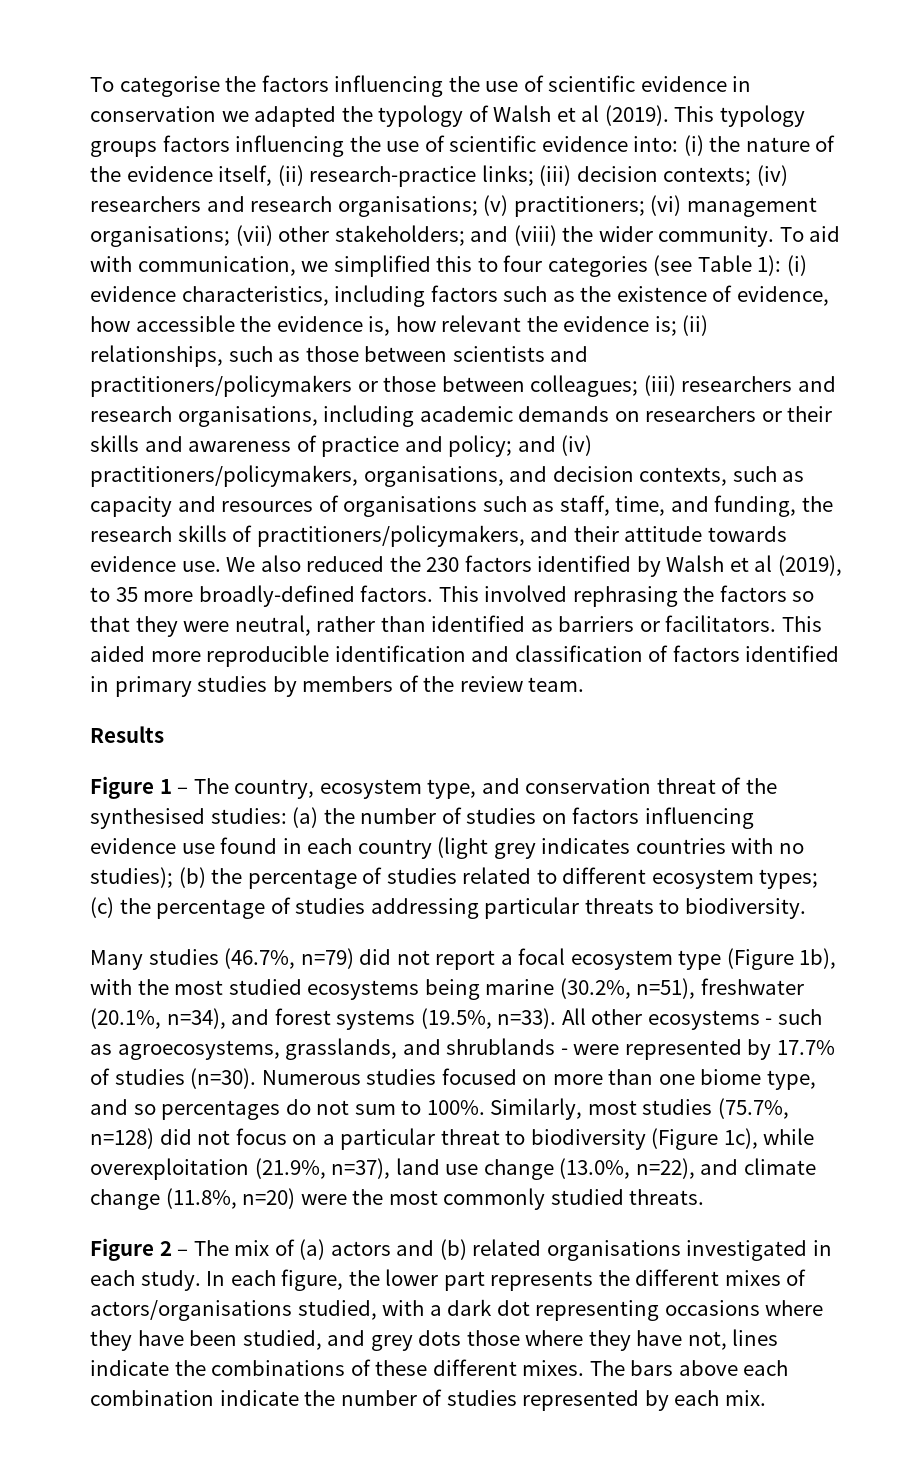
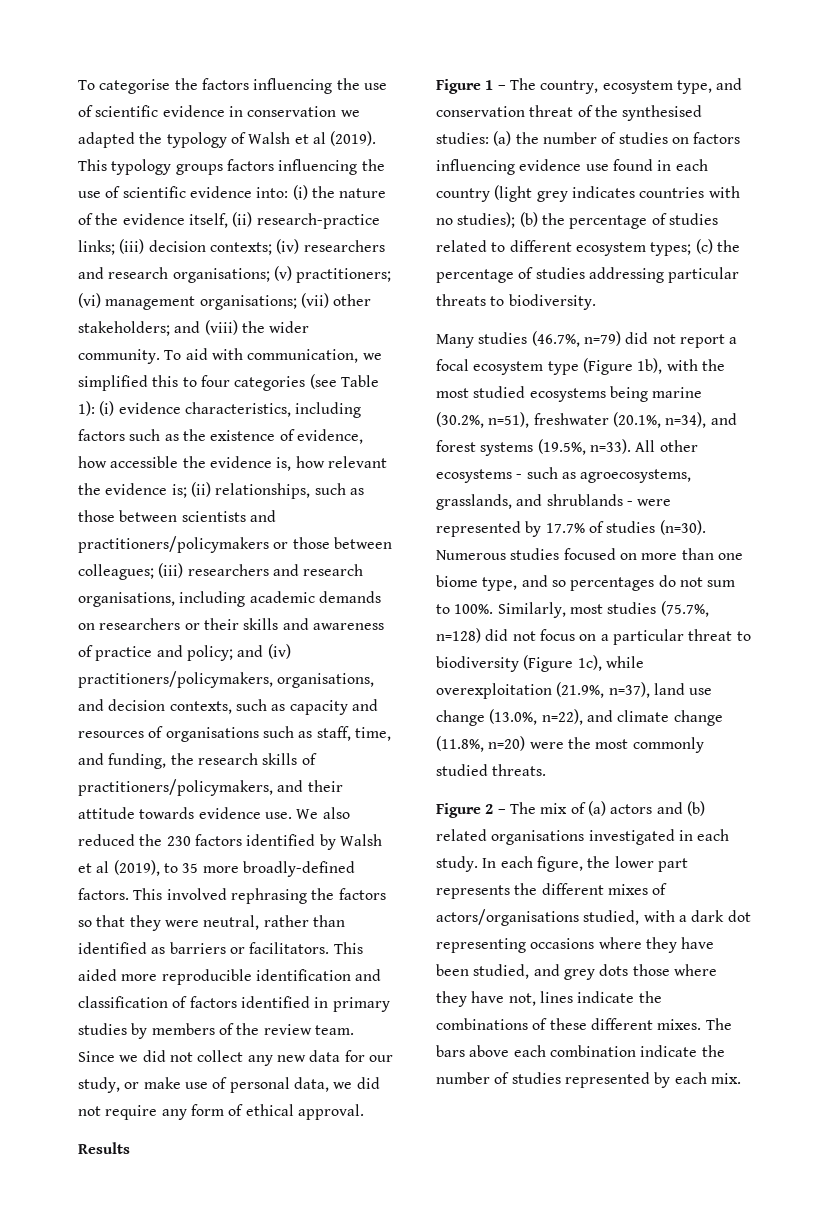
(585, 684) none -> [78,1050,393,1066] [78,1077,380,1093] [78,1104,364,1120] Since we did not collect any new data for our study, or make use of personal data, we did not require any form of ethical approval.

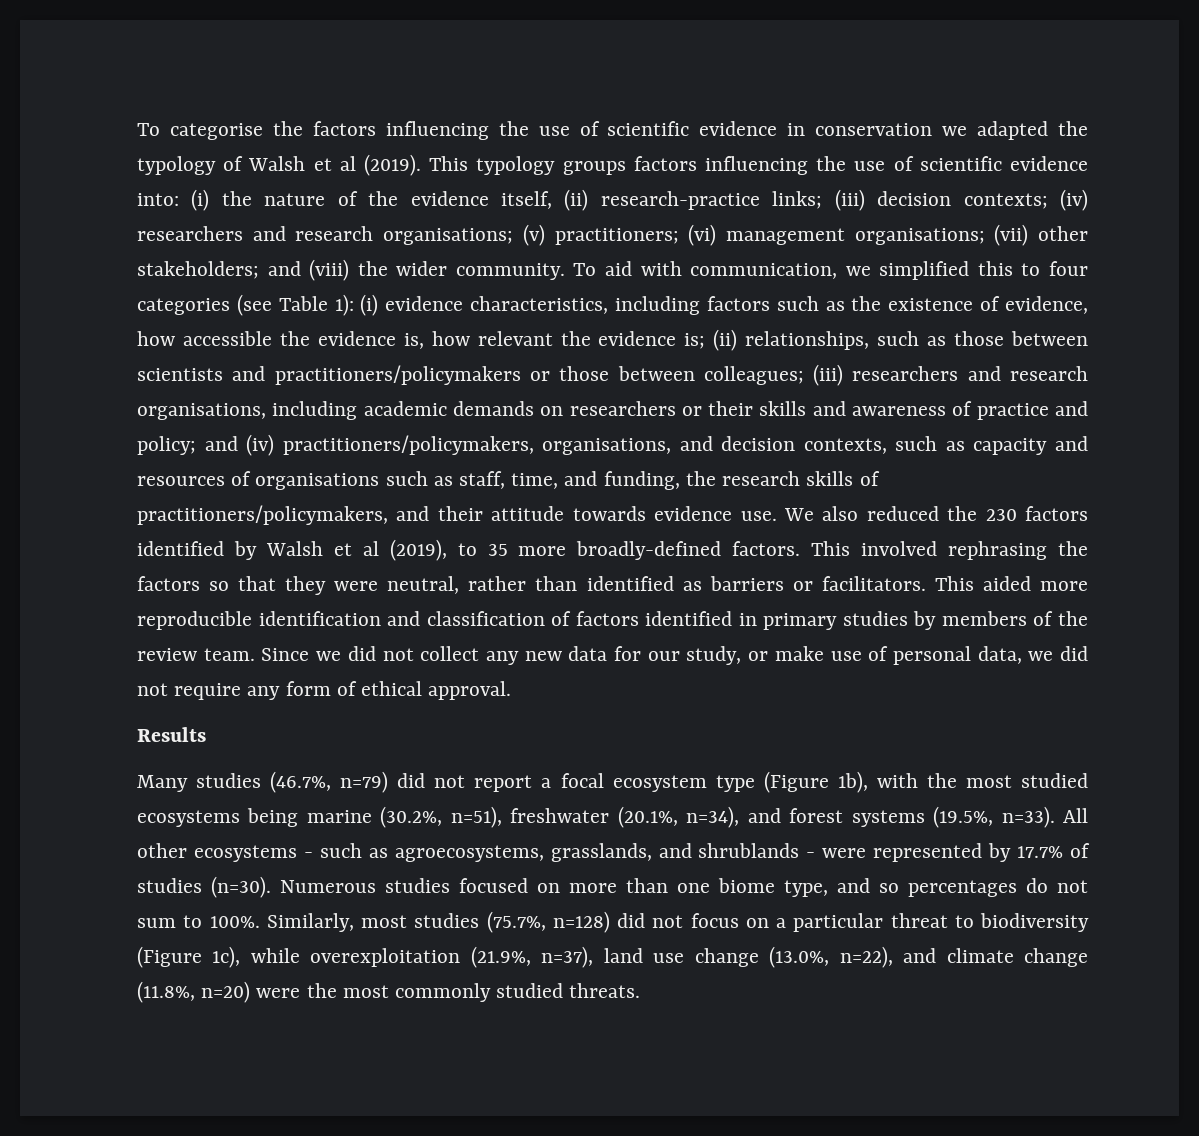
[436,78,743,94] [436,105,703,121] [436,131,741,146] [436,159,708,175] [436,185,740,202] [436,212,718,229] [436,239,740,256] [436,267,740,283] [436,294,596,310] // Figure 1 – The country, ecosystem type, and conservation threat of the synthesised studies: (a) the number of studies on factors influencing evidence use found in each country (light grey indicates countries with no studies); (b) the percentage of studies related to different ecosystem types; (c) the percentage of studies addressing particular threats to biodiversity. -> (206, 734) none
[436,801,705,818] [436,829,730,845] [436,856,688,872] [436,883,668,899] [436,909,751,926] [436,937,715,953] [436,964,717,980] [436,991,662,1007] [436,1018,732,1030] [436,1045,725,1057] [436,1072,741,1088] // Figure 2 – The mix of (a) actors and (b) related organisations investigated in each study. In each figure, the lower part represents the different mixes of actors/organisations studied, with a dark dot representing occasions where they have been studied, and grey dots those where they have not, lines indicate the combinations of these different mixes. The bars above each combination indicate the number of studies represented by each mix. -> (641, 990) none

